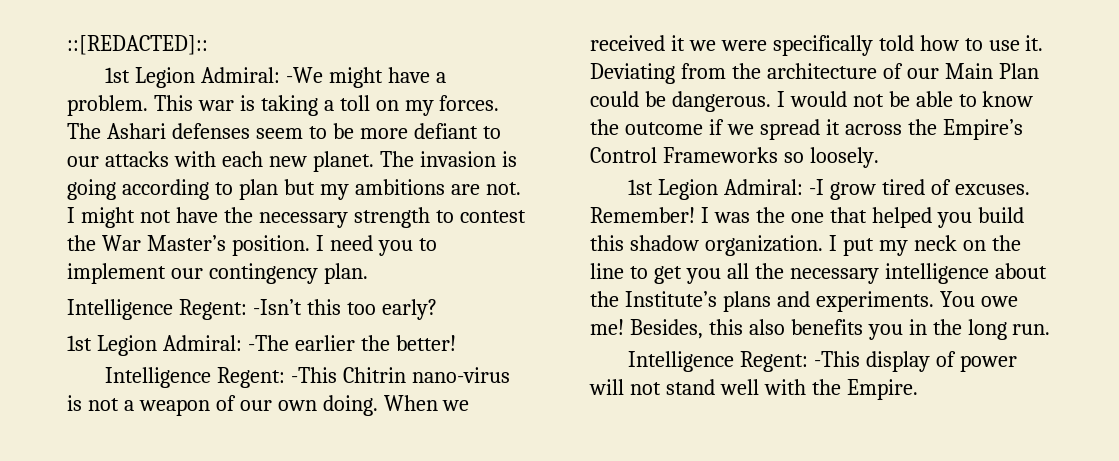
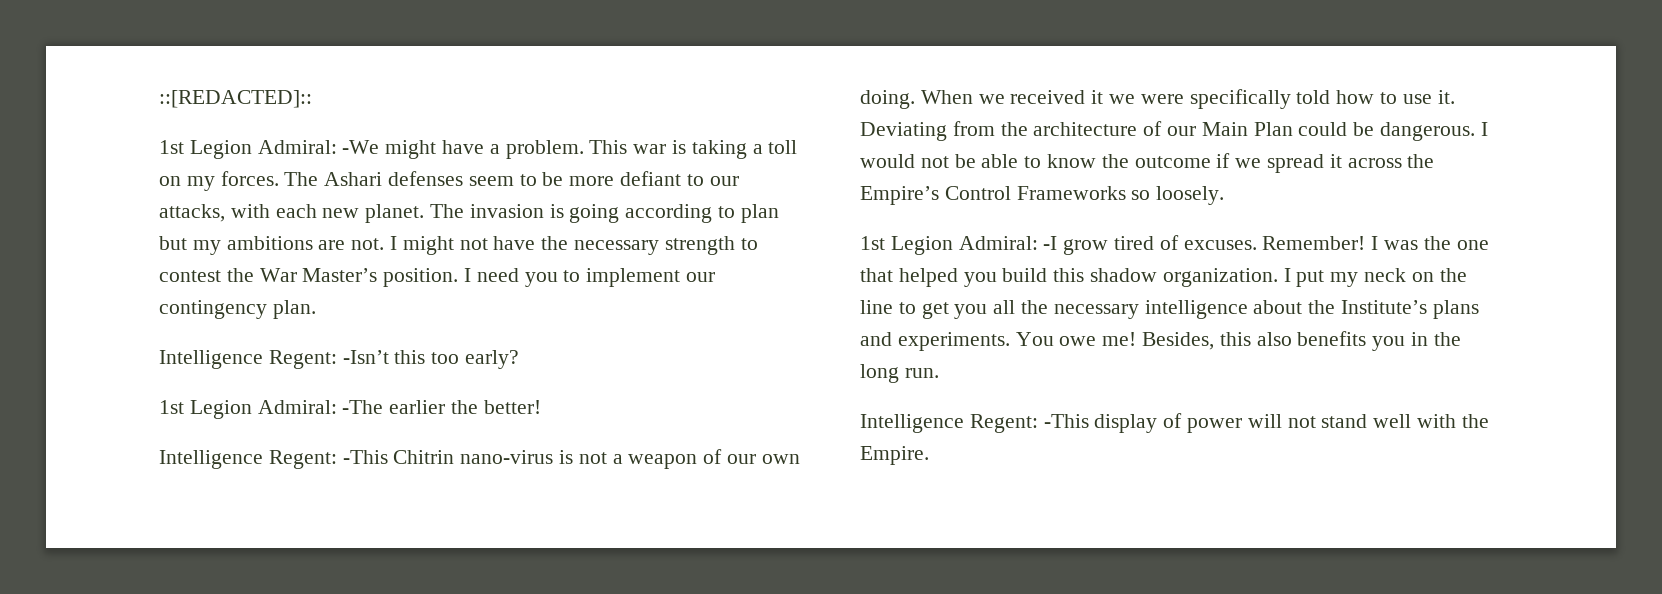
[104,151,169,167] attacks -> [159,204,225,222] attacks,

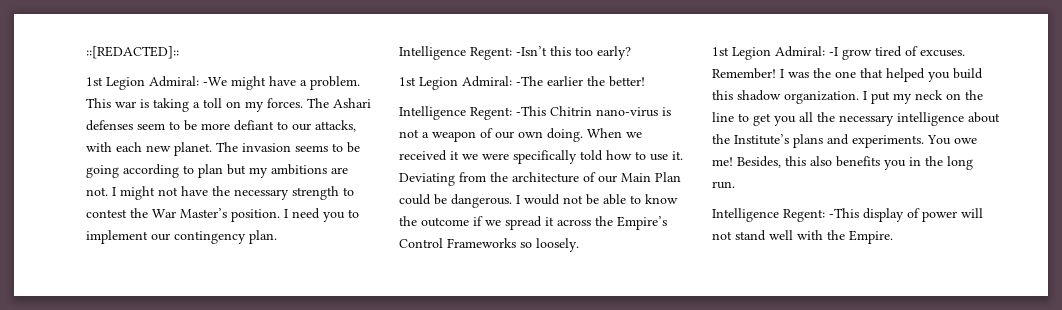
[549,204,564,218] is -> [295,142,360,153] seems to be

